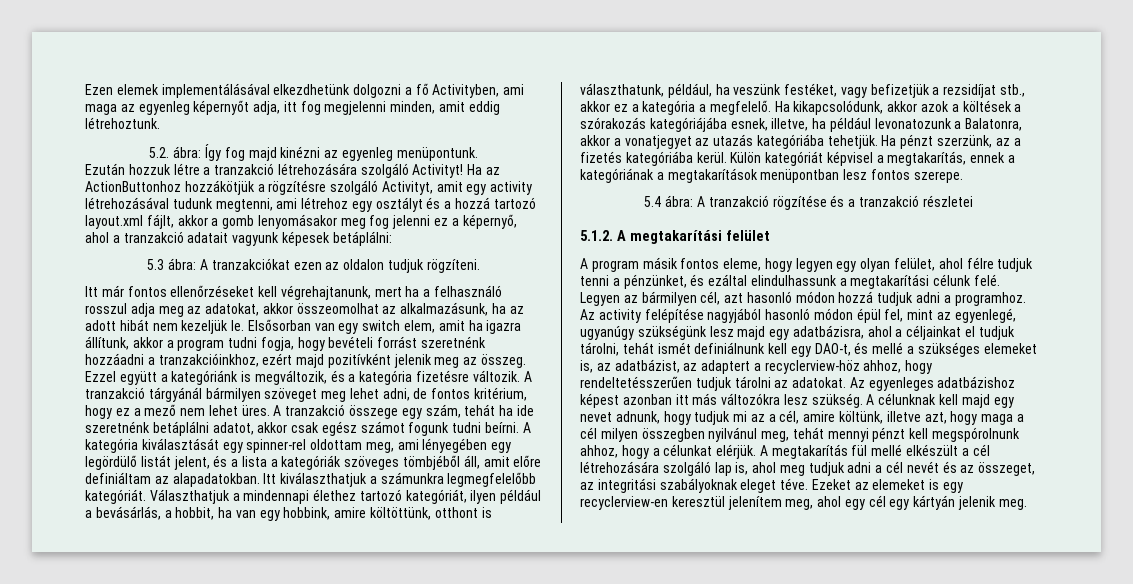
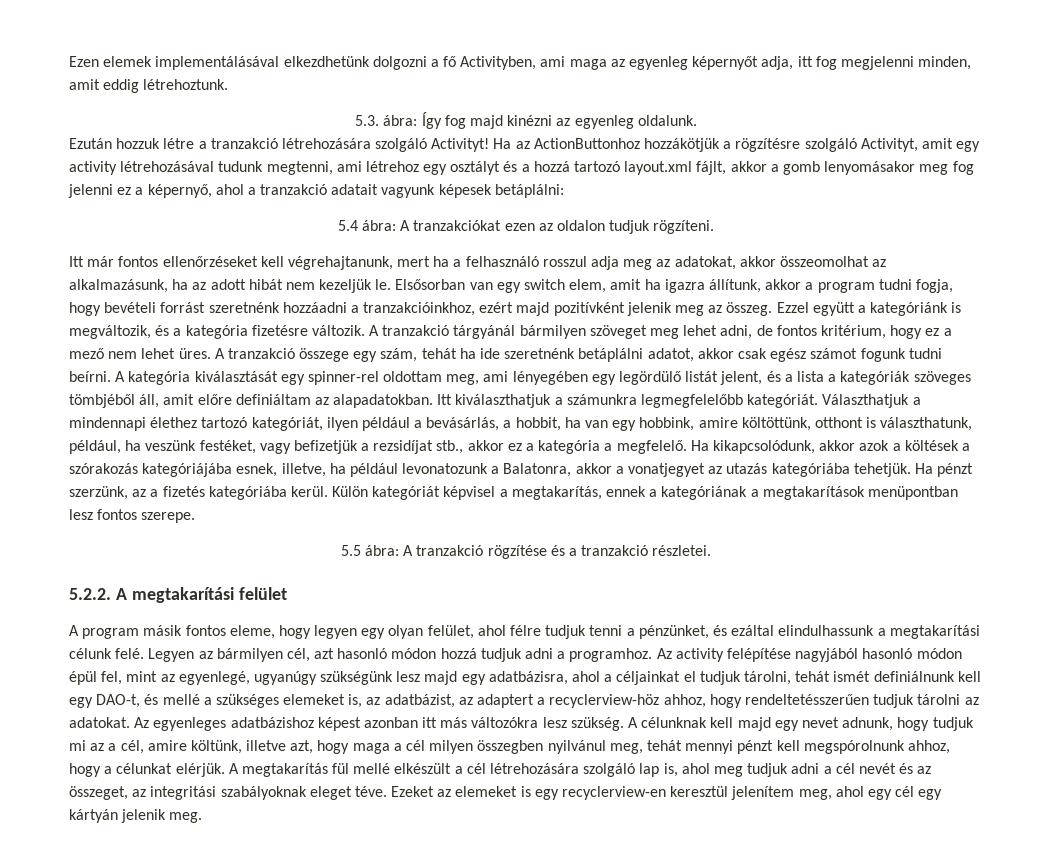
[149,147,170,158] 5.2. -> [355,115,380,126] 5.3.
[396,147,478,161] menüpontunk. -> [637,115,697,126] oldalunk.
[147,259,165,270] 5.3 -> [337,220,358,231] 5.4
[644,196,662,207] 5.4 -> [340,545,361,556] 5.5
[922,195,973,207] [580,230,613,241] részletei // 5.1.2. -> [652,545,712,556] [69,588,111,600] részletei. // 5.2.2.

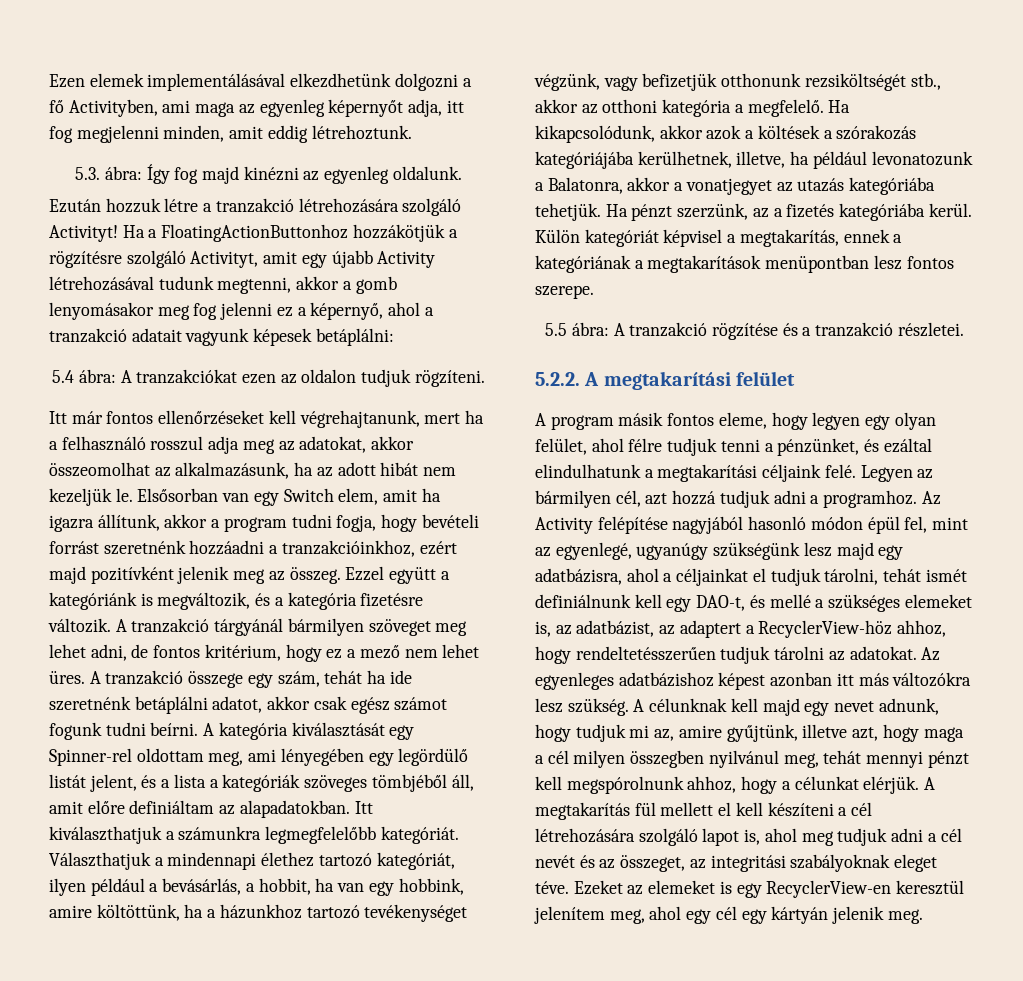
[515,138,640,149] az ActionButtonhoz -> [148,224,349,242] a FloatingActionButtonhoz
[69,161,117,175] activity -> [331,250,436,268] újabb Activity
[336,161,727,175] ami létrehoz egy osztályt és a hozzá tartozó layout.xml fájlt, -> (292, 285) none
[524,279,566,290] switch -> [283,488,334,502] Switch
[307,371,379,385] spinner-rel -> [49,748,132,766] Spinner-rel
[814,417,973,431] [69,440,535,454] otthont is választhatunk, például, ha veszünk festéket, vagy befizetjük a rezsidíjat stb., akkor ez a -> [184,904,468,922] [534,73,941,91] [535,99,658,114] ha a házunkhoz tartozó tevékenységet végzünk, vagy befizetjük otthonunk rezsiköltségét stb., akkor az otthoni
[236,463,278,477] esnek, -> [637,151,732,168] kerülhetnek,
[778,625,875,636] elindulhassunk -> [535,464,641,478] elindulhatunk
[69,648,112,659] célunk -> [762,464,822,482] céljaink
[337,648,437,659] hasonló módon -> (668, 499) none
[675,648,724,662] activity -> [535,517,593,534] Activity
[549,694,660,708] recyclerview-höz -> [758,620,893,638] RecyclerView-höz
[90,740,242,754] az a cél, amire költünk, -> [654,724,798,742] az, amire gyűjtünk,
[353,763,452,774] mellé elkészült -> [660,802,834,817] mellett el kell készíteni
[639,763,660,777] lap -> [702,828,740,846] lapot
[562,786,667,800] recyclerview-en -> [766,880,892,898] RecyclerView-en

